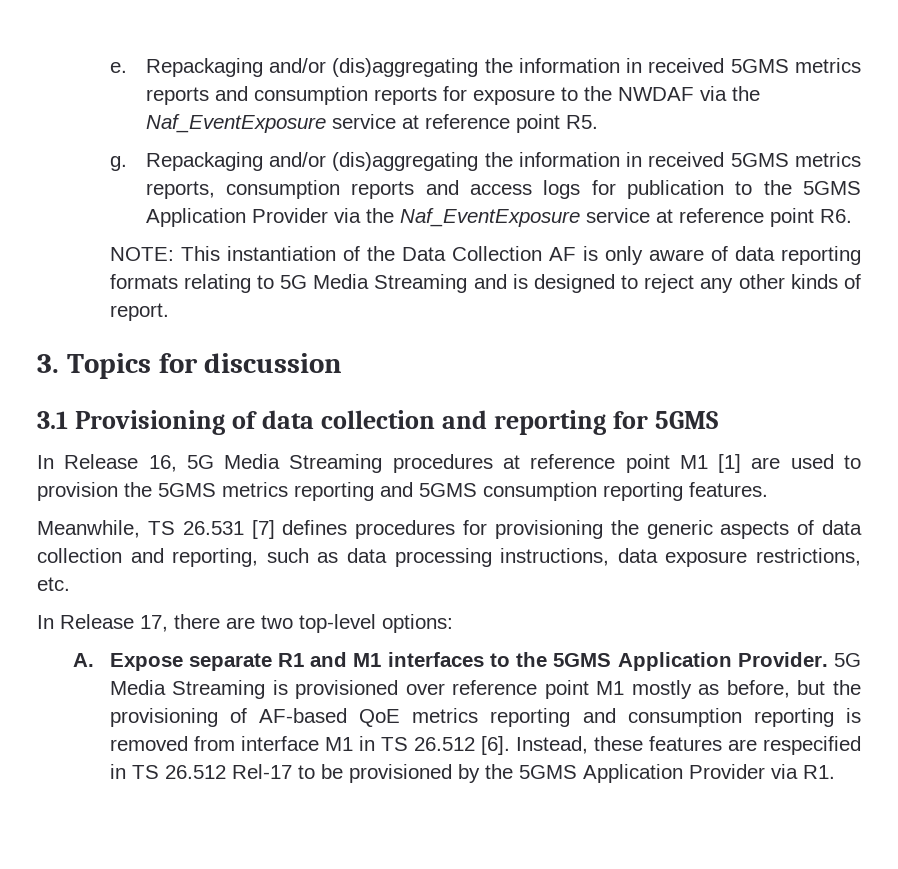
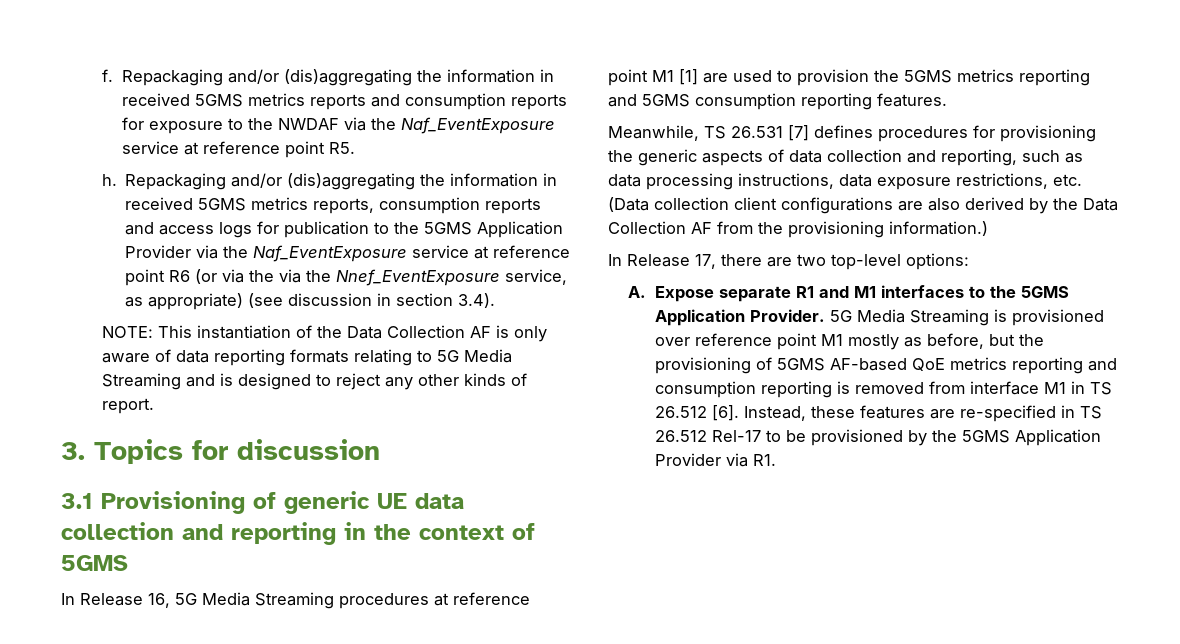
[109,62,127,73] e. -> [101,69,113,82] f.
[109,156,127,171] g. -> [101,174,117,186] h.
[819,209,852,223] R6. -> [168,269,567,286] [124,293,495,310] R6 (or via the via the Nnef_EventExposure service, as appropriate) (see discussion in section 3.4).
(258, 420) none -> [284,491,407,514] generic UE
[613,411,649,429] for -> [344,522,535,540] in the context of
(70, 584) none -> [608,197,1118,214] [608,221,988,238] (Data collection client configurations are also derived by the Data Collection AF from the provisioning information.)
(247, 715) none -> [776,358,825,371] 5GMS
[763,736,861,755] respecified -> [959,405,1056,422] re-specified

